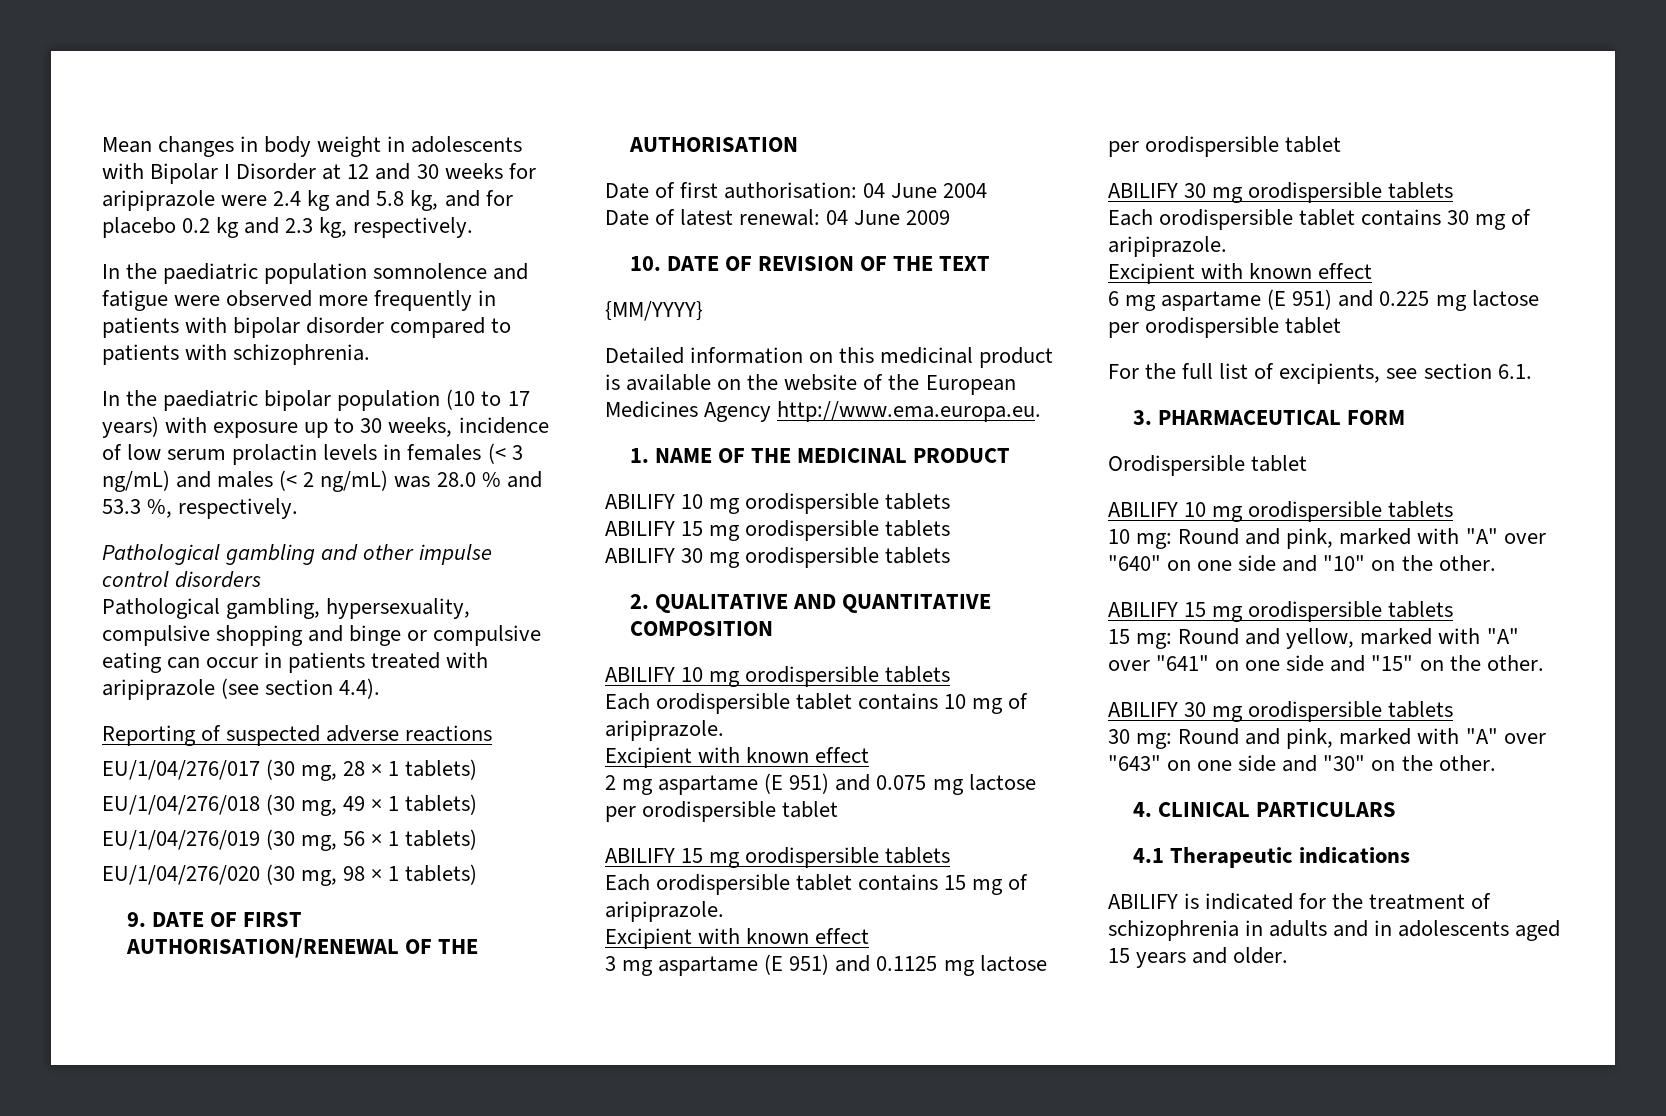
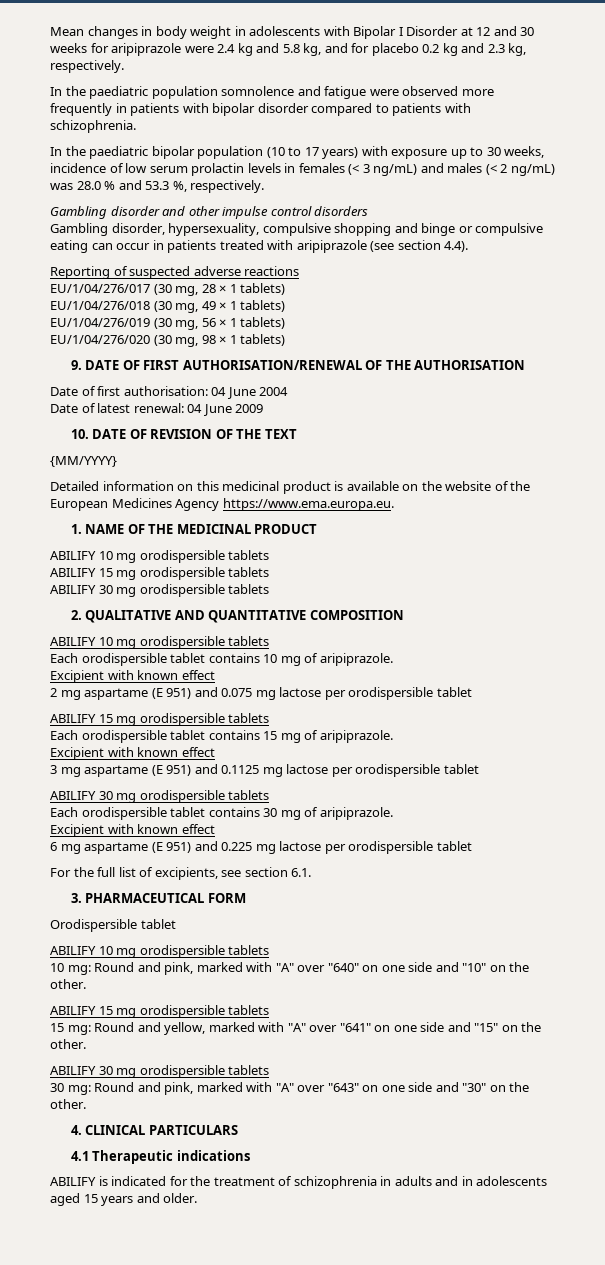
[102,544,316,565] Pathological gambling -> [50,206,160,219] Gambling disorder
[102,598,321,619] Pathological gambling, -> [50,223,165,236] Gambling disorder,
[777,401,1042,422] http://www.ema.europa.eu. -> [222,498,394,511] https://www.ema.europa.eu.

